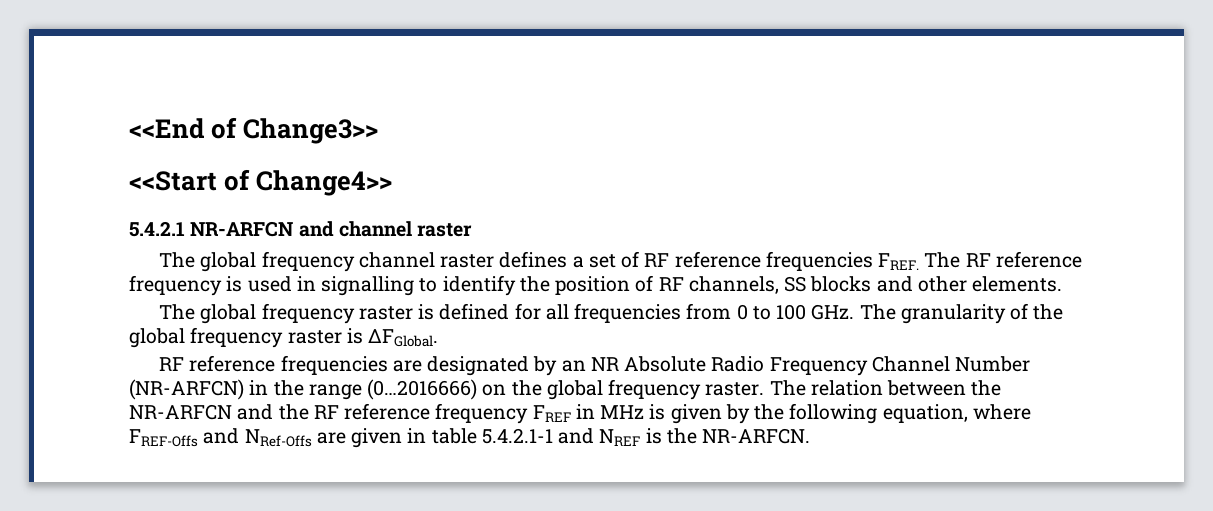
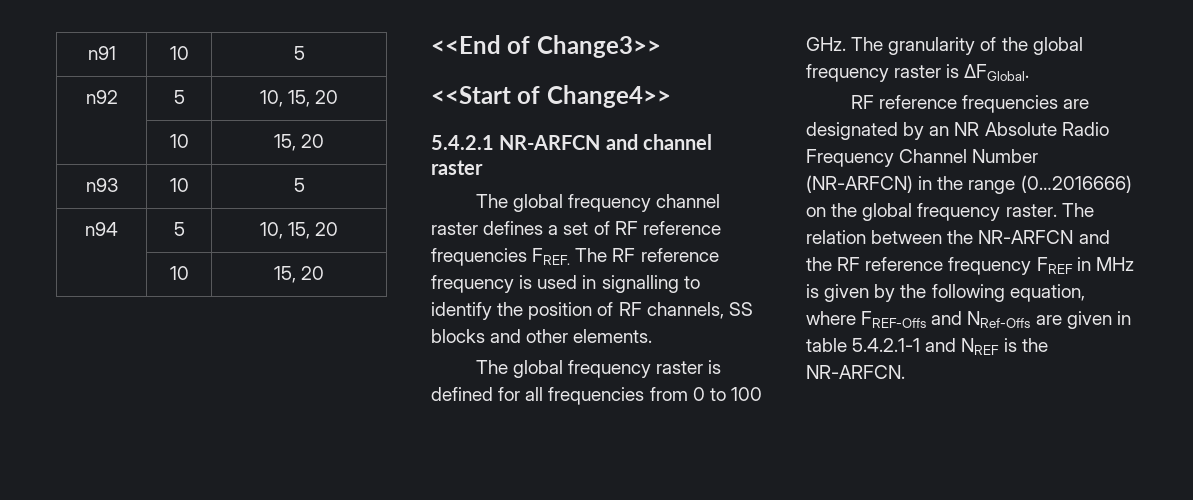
(129, 128) none -> [87,46,116,60] [169,46,189,60] [293,46,305,60] [85,90,118,104] [173,90,185,104] [259,90,339,107] [169,134,189,148] [273,134,325,151] [85,178,118,192] [169,178,189,192] [293,178,305,192] [85,222,118,236] [173,222,185,236] [259,222,339,239] [169,266,189,280] [273,266,325,283] n91 | 10 | 5 // n92 | 5 | 10, 15, 20 // | 10 | 15, 20 // n93 | 10 | 5 // n94 | 5 | 10, 15, 20 // | 10 | 15, 20 //

